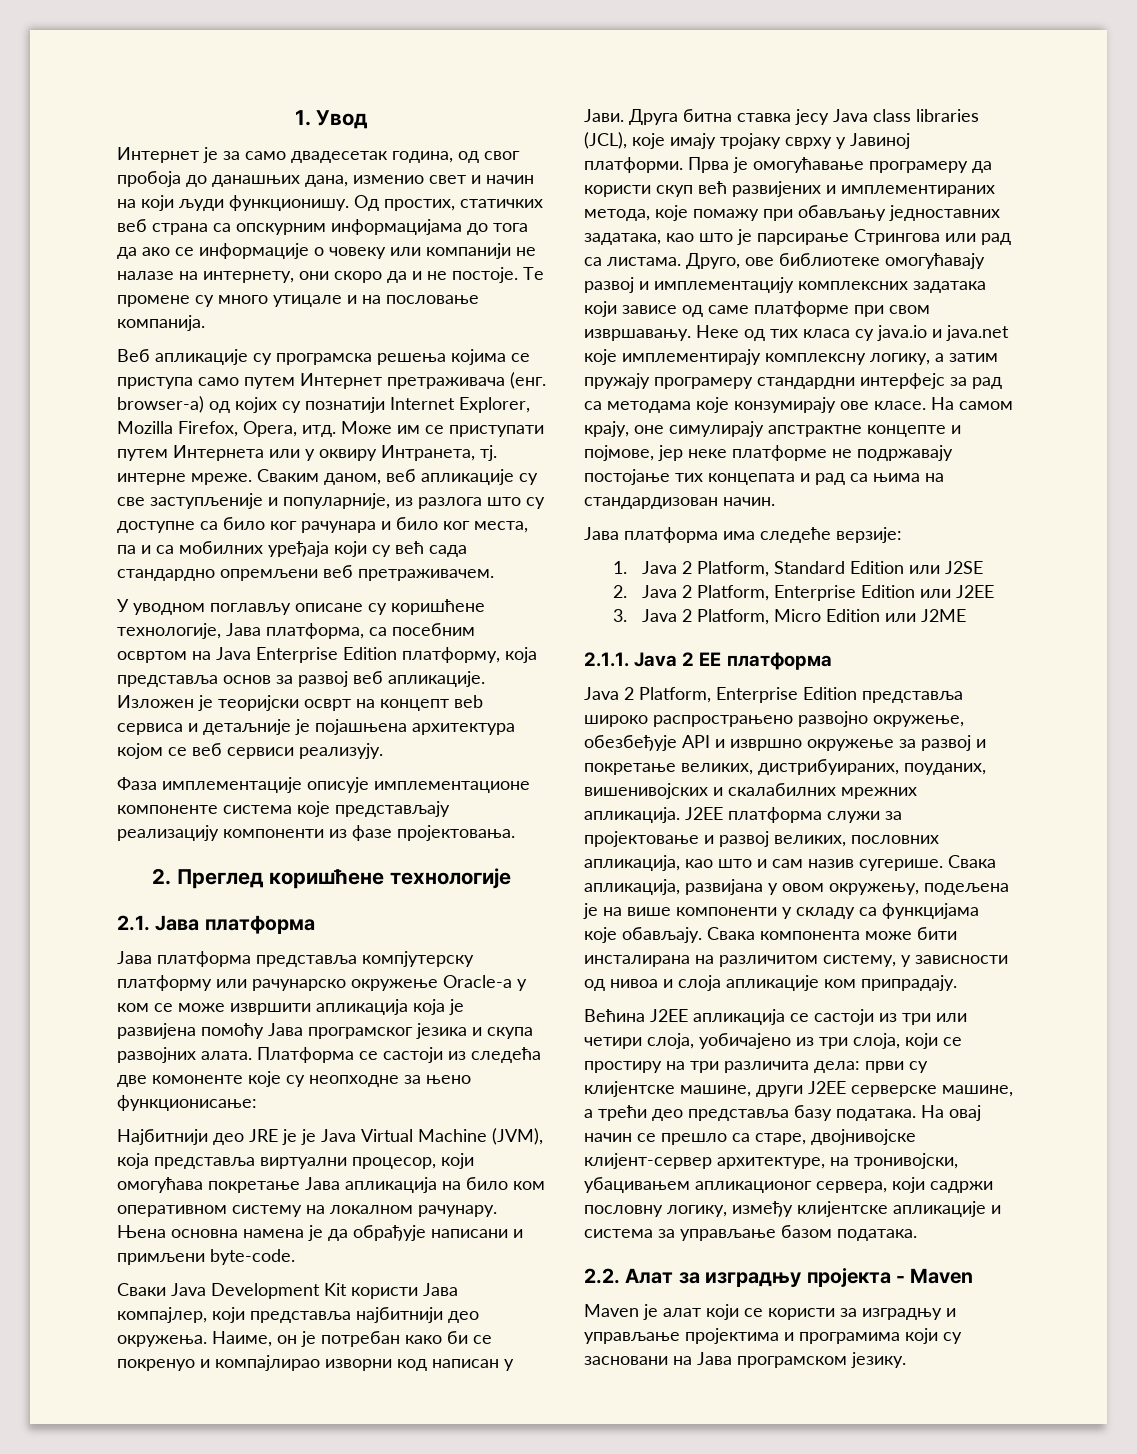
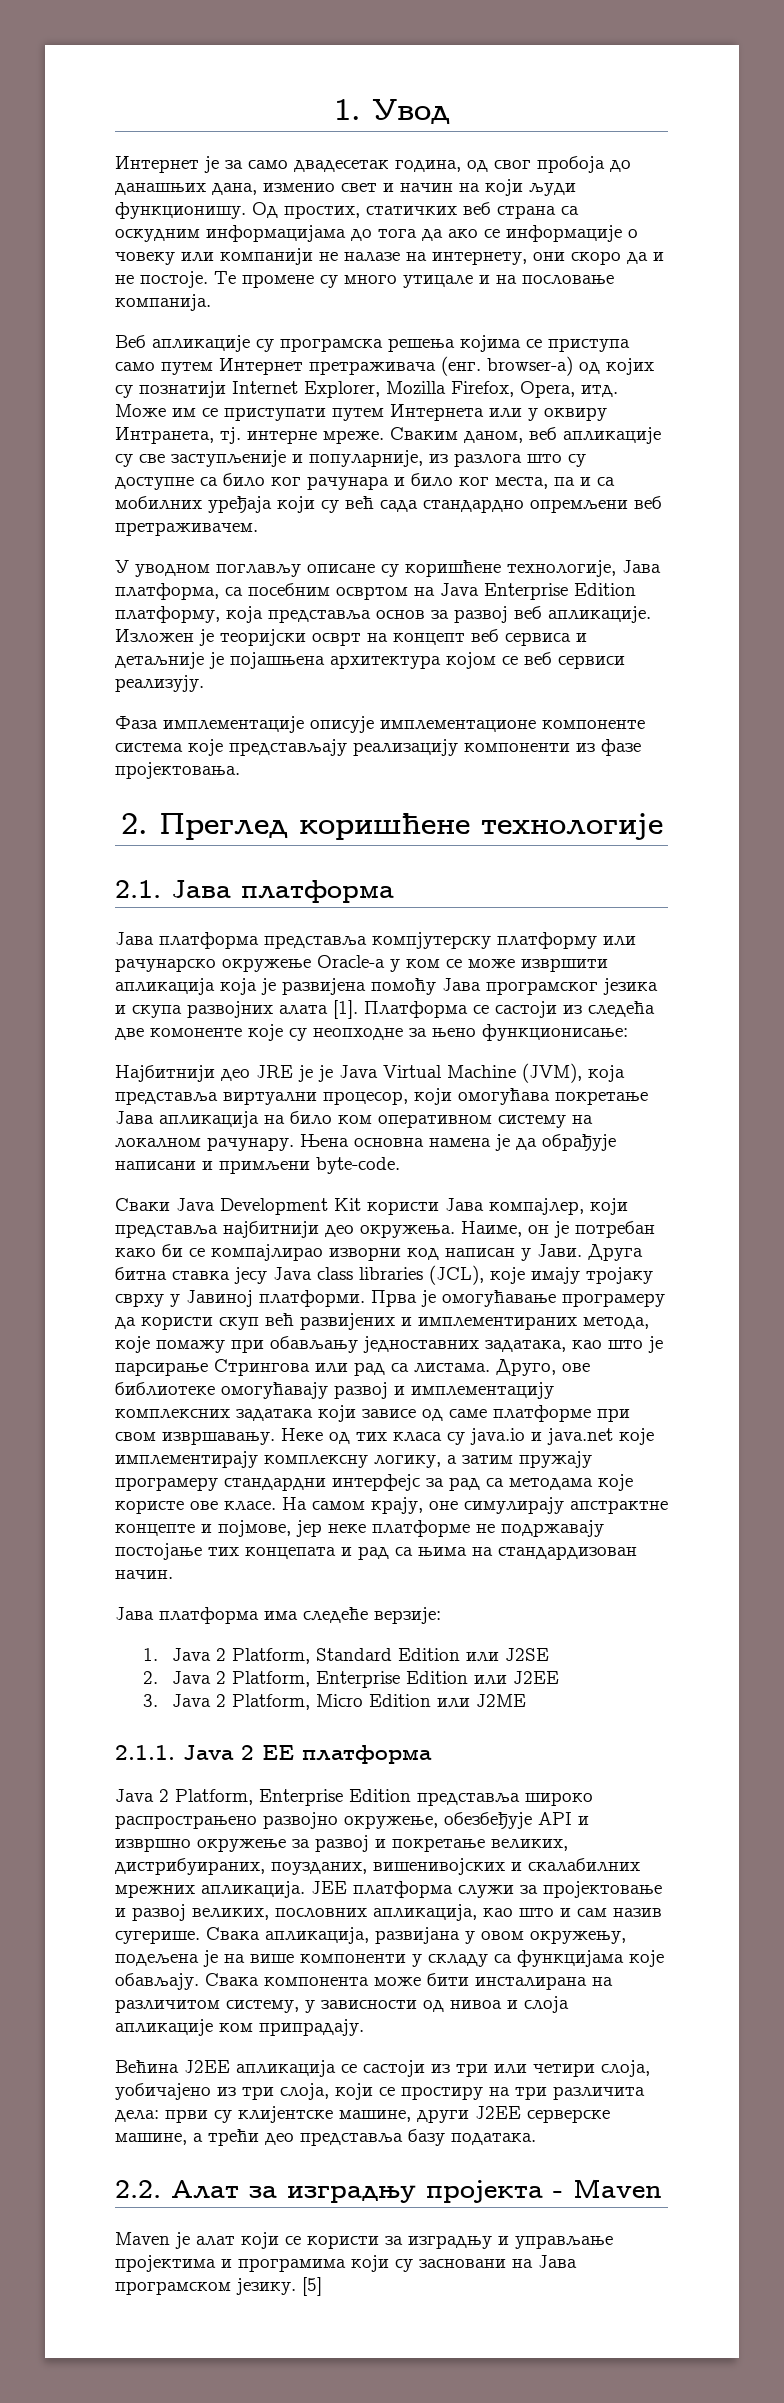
[236,223,326,235] опскурним -> [115,229,200,242] оскудним
[454,695,483,708] вeb -> [471,629,499,642] веб
[201,1051,252,1060] алата. -> [279,1000,358,1019] алата [1].
[117,1359,210,1371] покренуо и -> (205, 1252) none
[734,397,836,413] конзумирају -> [115,1500,184,1514] користе
[904,763,986,775] поуданих, -> [271,1862,367,1875] поузданих,
[685,807,723,820] Ј2ЕЕ -> [311,1881,347,1894] ЈЕЕ
[921,1105,981,1121] [584,1129,916,1145] [584,1153,958,1169] [584,1177,993,1193] [584,1201,1001,1217] [584,1225,917,1241] На овај начин се прешло са старе, двојнивојске клијент-сервер архитектуре, на тронивојски, убацивањем апликационог сервера, који садржи пословну логику, између клијентске апликације и система за управљање базом података. -> (536, 2139) none
(906, 1360) none -> [302,2277,322,2296] [5]

